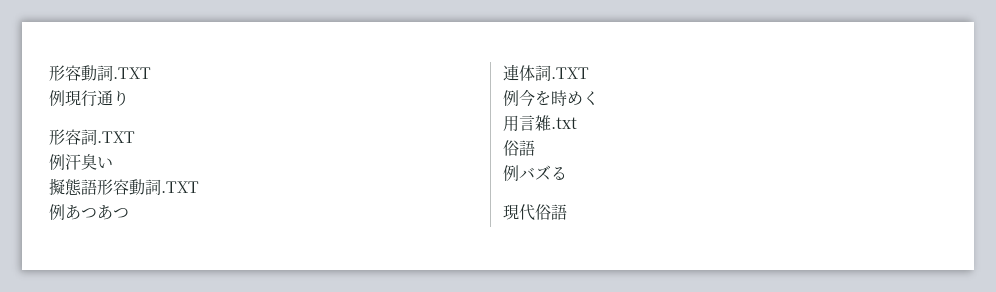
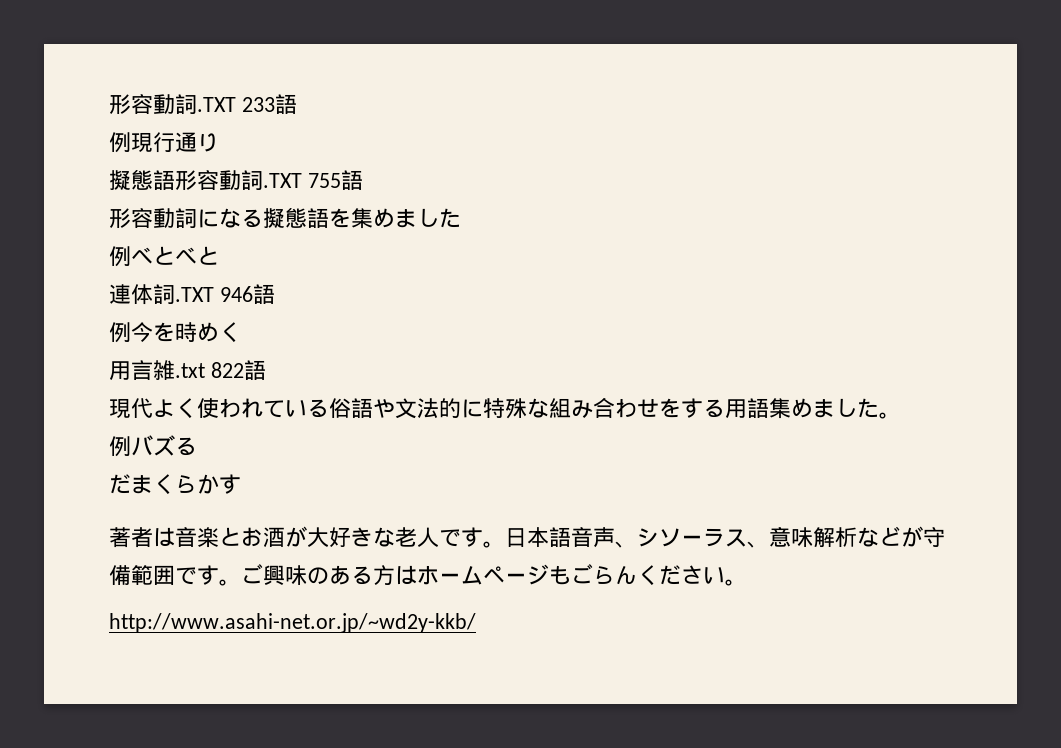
[49,65,151,81] 形容動詞.TXT -> [109,94,297,114] 形容動詞.TXT 233語
[49,129,135,145] [49,154,113,170] // 形容詞.TXT // 例汗臭い -> (219, 142) none
[49,204,129,220] // 例あつあつ -> [307,170,363,190] [109,207,461,229] [109,246,219,267] 755語 // 形容動詞になる擬態語を集めました // 例べとべと
(589, 73) none -> [219,284,275,304] 946語
[503,140,535,156] [503,165,567,181] [503,204,567,221] // 俗語 // 例バズる // 現代俗語 -> [210,360,266,380] [109,397,901,419] [109,435,197,457] [109,474,241,495] [109,526,945,548] [109,564,747,586] [109,613,476,633] 822語 // 現代よく使われている俗語や文法的に特殊な組み合わせをする用語集めました。 // 例バズる // だまくらかす // 著者は音楽とお酒が大好きな老人です。日本語音声、シソーラス、意味解析などが守備範囲です。ご興味のある方はホームページもごらんください。 // http://www.asahi-net.or.jp/~wd2y-kkb/

